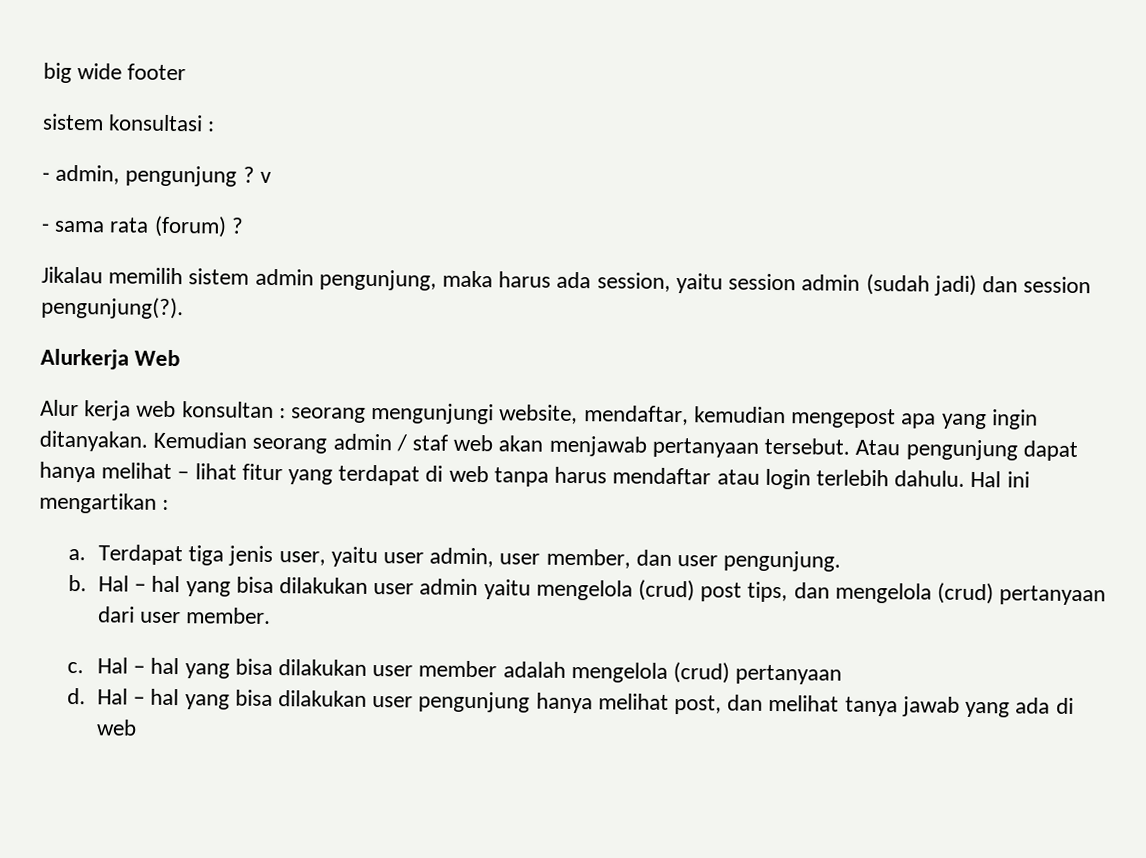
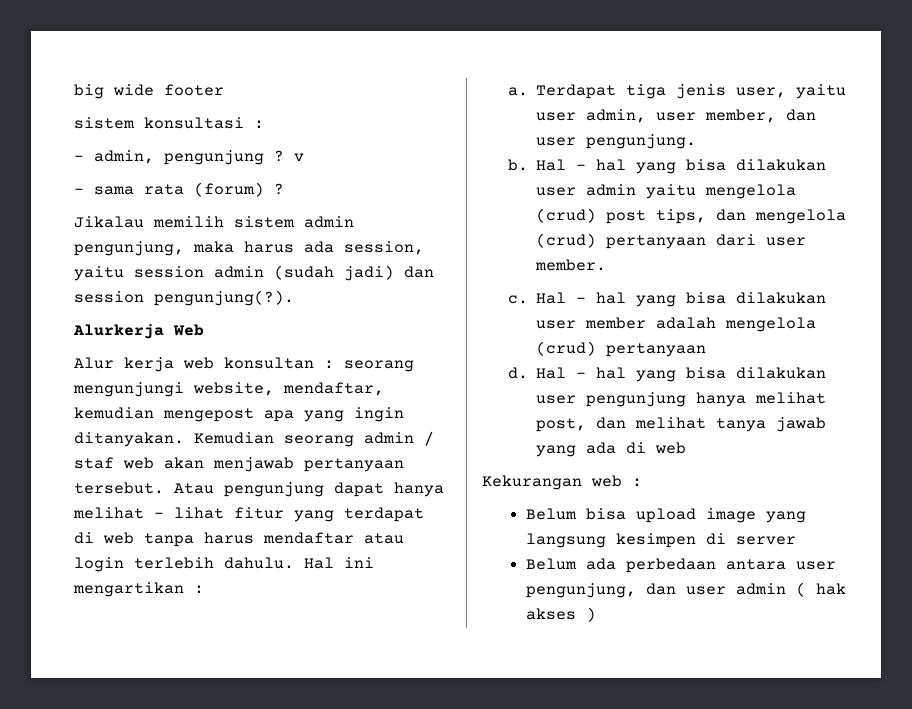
(137, 727) none -> [482,475,642,490] [525,508,806,523] [525,533,796,548] [525,558,836,573] [525,582,846,598] [525,607,596,622] // Kekurangan web : // Belum bisa upload image yang langsung kesimpen di server // Belum ada perbedaan antara user pengunjung, dan user admin ( hak akses )

